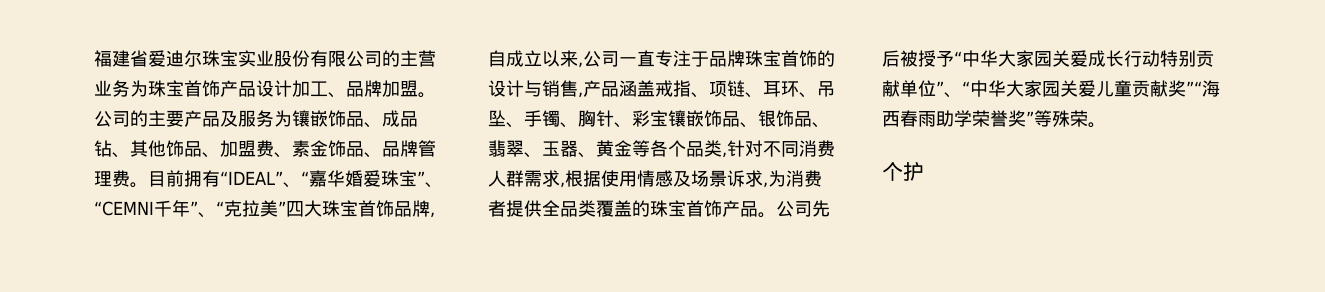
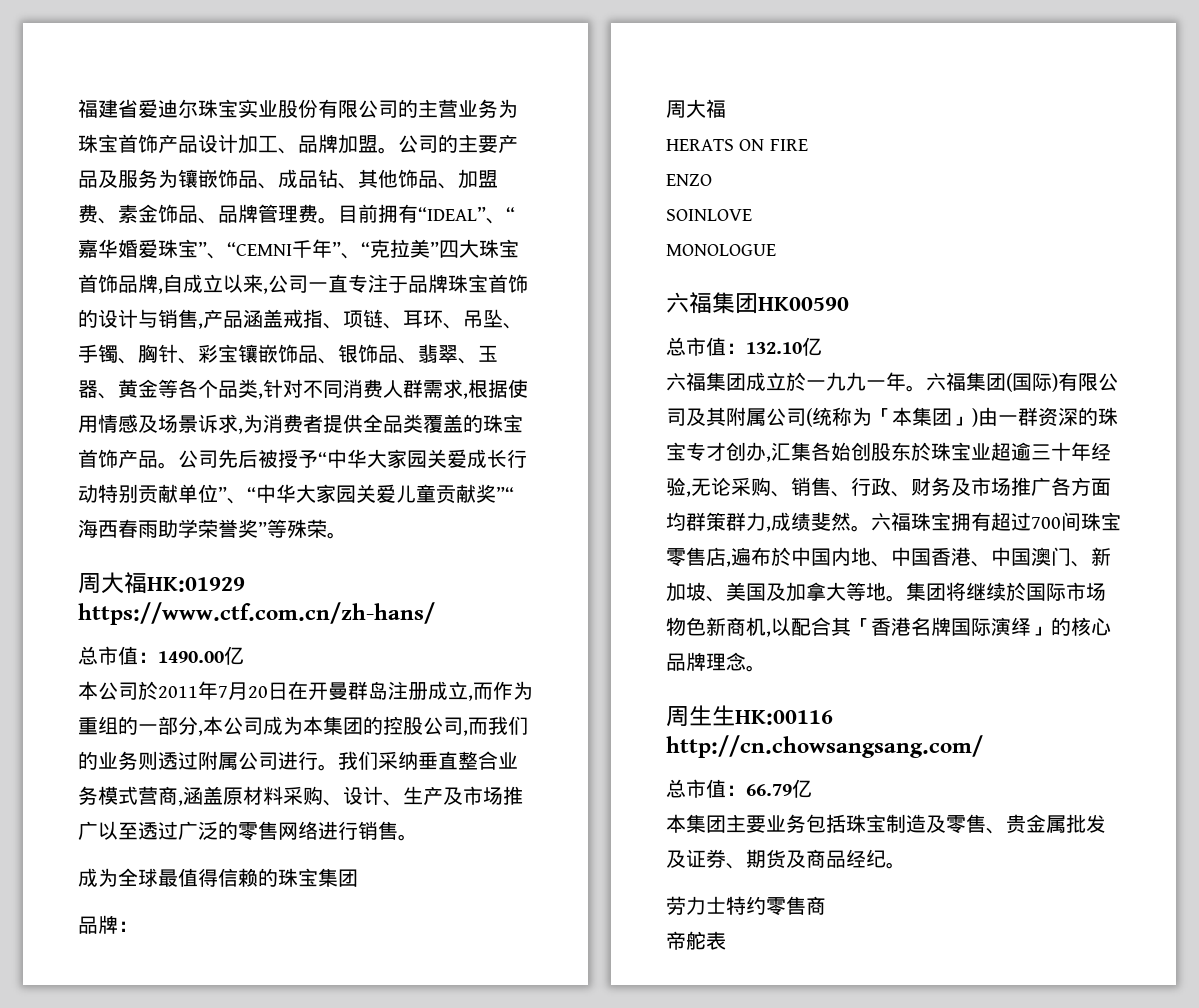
[882,162,924,181] 个护 -> [78,572,245,594] [78,602,435,625] [78,646,244,665] [78,681,533,701] [78,716,528,736] [78,751,518,771] [78,786,523,806] [78,821,418,841] [78,868,358,887] [78,915,138,934] [666,99,726,118] [666,139,808,151] [666,174,712,186] [666,209,752,221] [666,244,776,256] [666,292,849,314] [666,337,822,356] [666,372,1118,392] [666,407,1118,427] [666,442,1111,462] [666,477,1111,497] [666,512,1121,532] [666,547,1111,567] [666,582,1106,602] [666,617,1111,637] [666,652,766,672] [666,705,833,727] [666,735,983,758] [666,779,812,798] [666,814,1106,834] [666,849,906,869] [666,896,826,916] [666,931,726,950] 周大福HK:01929 https://www.ctf.com.cn/zh-hans/ // 总市值：1490.00亿 // 本公司於2011年7月20日在开曼群岛注册成立,而作为重组的一部分,本公司成为本集团的控股公司,而我们的业务则透过附属公司进行。我们采纳垂直整合业务模式营商,涵盖原材料采购、设计、生产及市场推广以至透过广泛的零售网络进行销售。 // 成为全球最值得信赖的珠宝集团 // 品牌： // 周大福 // HERATS ON FIRE // ENZO // SOINLOVE // MONOLOGUE // 六福集团HK00590 // 总市值：132.10亿 // 六福集团成立於一九九一年。六福集团(国际)有限公司及其附属公司(统称为「本集团」)由一群资深的珠宝专才创办,汇集各始创股东於珠宝业超逾三十年经验,无论采购、销售、行政、财务及市场推广各方面均群策群力,成绩斐然。六福珠宝拥有超过700间珠宝零售店,遍布於中国内地、中国香港、中国澳门、新加坡、美国及加拿大等地。集团将继续於国际市场物色新商机,以配合其「香港名牌国际演绎」的核心品牌理念。 // 周生生HK:00116 http://cn.chowsangsang.com/ // 总市值：66.79亿 // 本集团主要业务包括珠宝制造及零售、贵金属批发及证券、期货及商品经纪。 // 劳力士特约零售商 // 帝舵表

